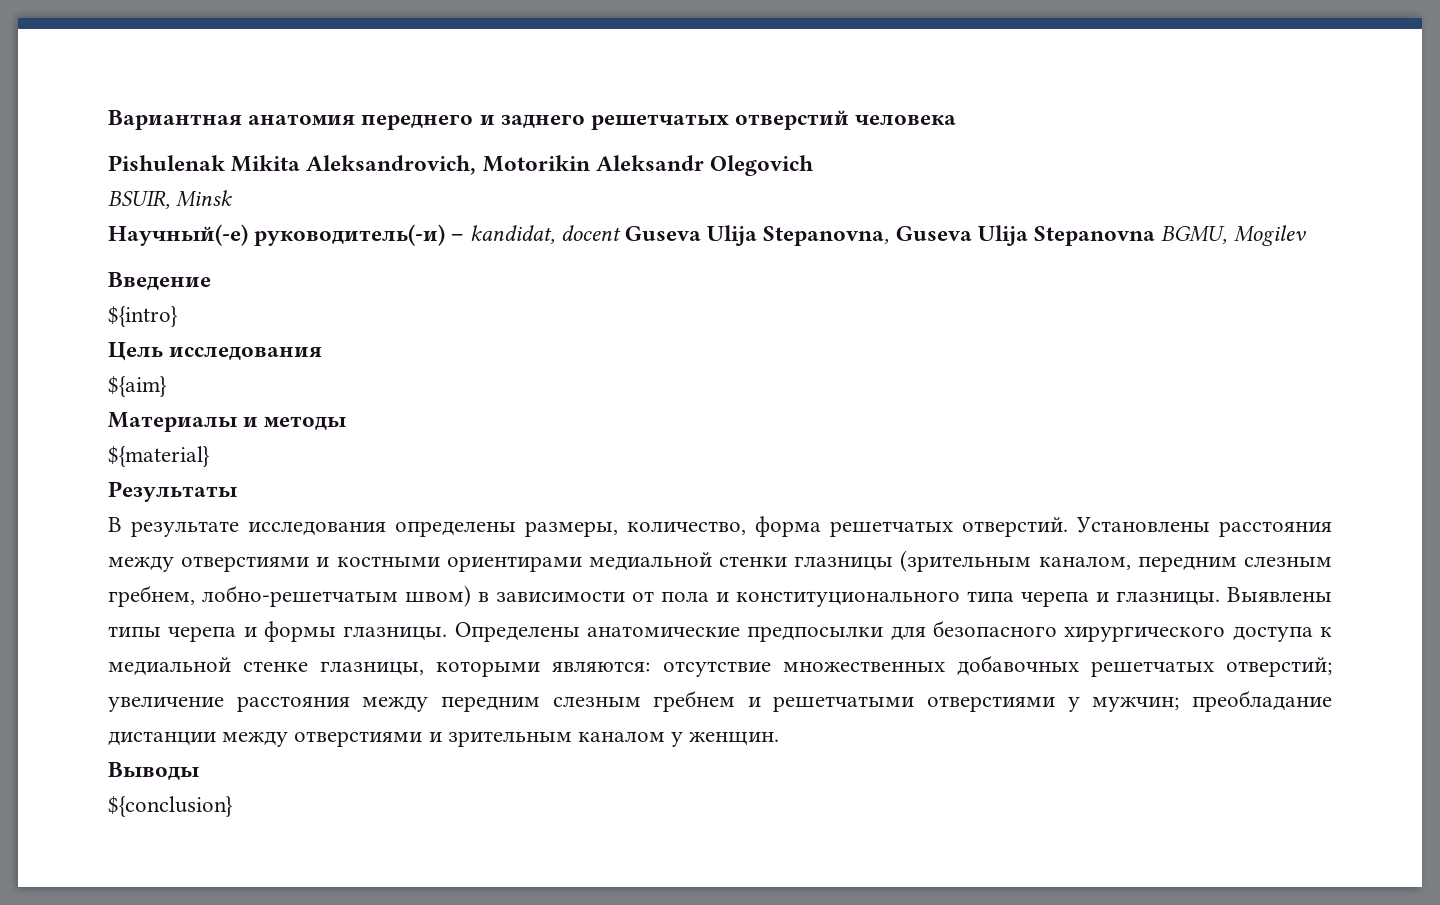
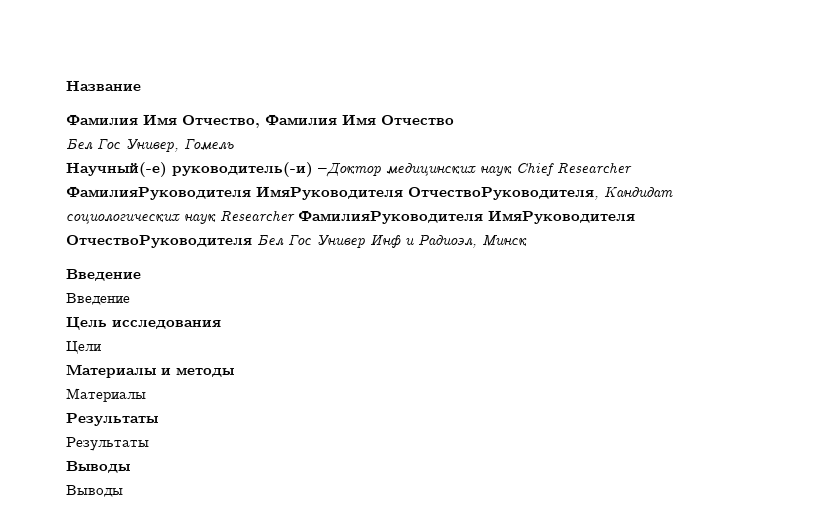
[108,110,957,130] [108,155,815,176] [108,190,233,209] [108,224,1306,246] [108,272,211,291] [108,306,178,327] Вариантная анатомия переднего и заднего решетчатых отверстий человека // Pishulenak Mikita Aleksandrovich, Motorikin Aleksandr Olegovich // BSUIR, Minsk // Научный(-е) руководитель(-и) – kandidat, docent Guseva Ulija Stepanovna, Guseva Ulija Stepanovna BGMU, Mogilev // Введение // ${intro} -> [66,80,141,91] [66,114,454,128] [66,138,234,153] [66,162,632,177] [66,186,673,200] [66,210,635,224] [66,234,527,249] [66,269,141,281] [66,293,130,305] Название // Фамилия Имя Отчество, Фамилия Имя Отчество // Бел Гос Универ, Гомель // Научный(-е) руководитель(-и) –Доктор медицинских наук Chief Researcher ФамилияРуководителя ИмяРуководителя ОтчествоРуководителя, Кандидат социологических наук Researcher ФамилияРуководителя ИмяРуководителя ОтчествоРуководителя Бел Гос Универ Инф и Радиоэл, Минск // Введение // Введение
[108,376,167,397] ${aim} -> [66,341,101,354] Цели
[108,446,210,467] [108,481,237,502] [108,516,1332,537] [108,550,1332,572] [108,585,1332,607] [108,620,1332,642] [108,655,1332,677] [108,690,1332,712] [108,731,780,747] ${material} // Результаты // В результате исследования определены размеры, количество, форма решетчатых отверстий. Установлены расстояния между отверстиями и костными ориентирами медиальной стенки глазницы (зрительным каналом, передним слезным гребнем, лобно-решетчатым швом) в зависимости от пола и конституционального типа черепа и глазницы. Выявлены типы черепа и формы глазницы. Определены анатомические предпосылки для безопасного хирургического доступа к медиальной стенке глазницы, которыми являются: отсутствие множественных добавочных решетчатых отверстий; увеличение расстояния между передним слезным гребнем и решетчатыми отверстиями у мужчин; преобладание дистанции между отверстиями и зрительным каналом у женщин. -> [66,388,146,402] [66,413,158,426] [66,437,149,451] Материалы // Результаты // Результаты
[108,796,233,817] ${conclusion} -> [66,485,123,497] Выводы

